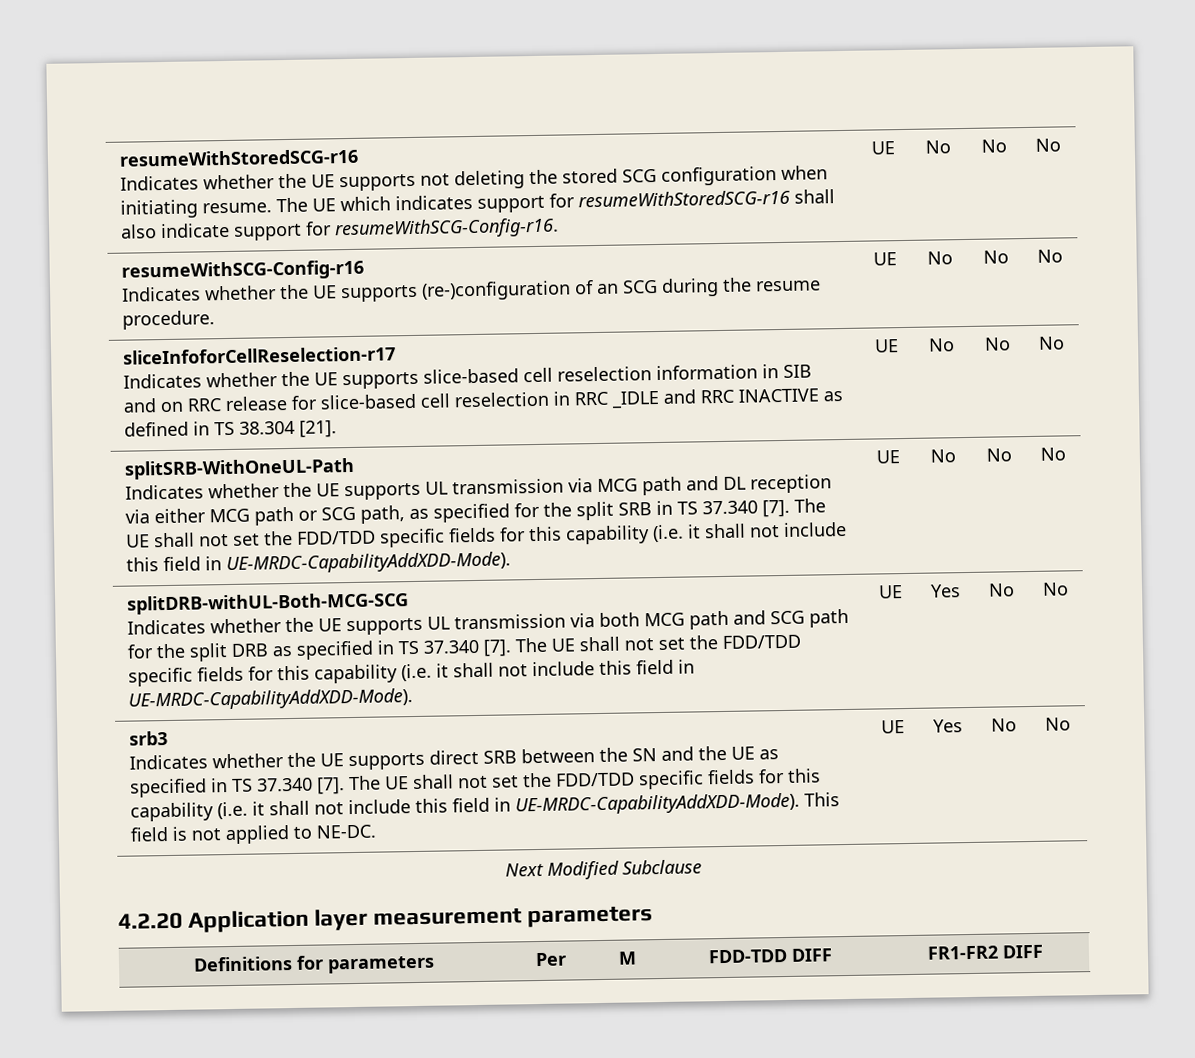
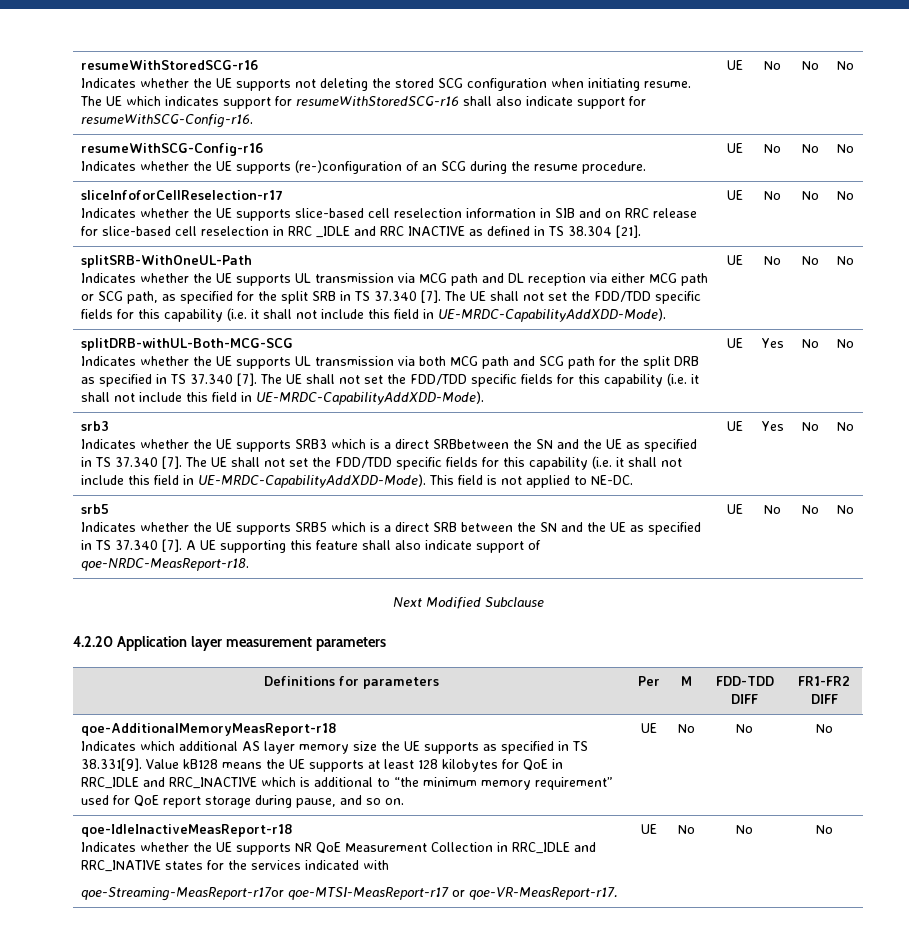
[429,748,596,765] direct SRB between -> [295,439,510,449] SRB3 which is a direct SRBbetween
(1071, 724) none -> [81,504,110,514] [81,522,702,535] [81,539,542,553] [81,558,250,571] [726,504,743,514] [763,505,781,514] [801,505,819,514] [836,505,854,514] // srb5 // Indicates whether the UE supports SRB5 which is a direct SRB between the SN and the UE as specified in TS 37.340 [7]. A UE supporting this feature shall also indicate support of qoe-NRDC-MeasReport-r18. | UE | No | No | No
(1044, 951) none -> [81,723,337,736] [81,741,589,754] [81,758,564,772] [81,777,614,790] [81,795,405,808] [640,723,657,733] [677,724,695,733] [736,724,753,733] [815,724,833,733] [81,824,293,837] [81,842,597,855] [81,860,390,872] [81,887,619,901] [640,824,657,834] [677,825,695,834] [736,825,753,834] [815,825,833,834] // qoe-AdditionalMemoryMeasReport-r18 // Indicates which additional AS layer memory size the UE supports as specified in TS 38.331[9]. Value kB128 means the UE supports at least 128 kilobytes for QoE in RRC_IDLE and RRC_INACTIVE which is additional to “the minimum memory requirement” used for QoE report storage during pause, and so on. | UE | No | No | No // qoe-IdleInactiveMeasReport-r18 // Indicates whether the UE supports NR QoE Measurement Collection in RRC_IDLE and RRC_INATIVE states for the services indicated with // qoe-Streaming-MeasReport-r17or qoe-MTSI-MeasReport-r17 or qoe-VR-MeasReport-r17. | UE | No | No | No

